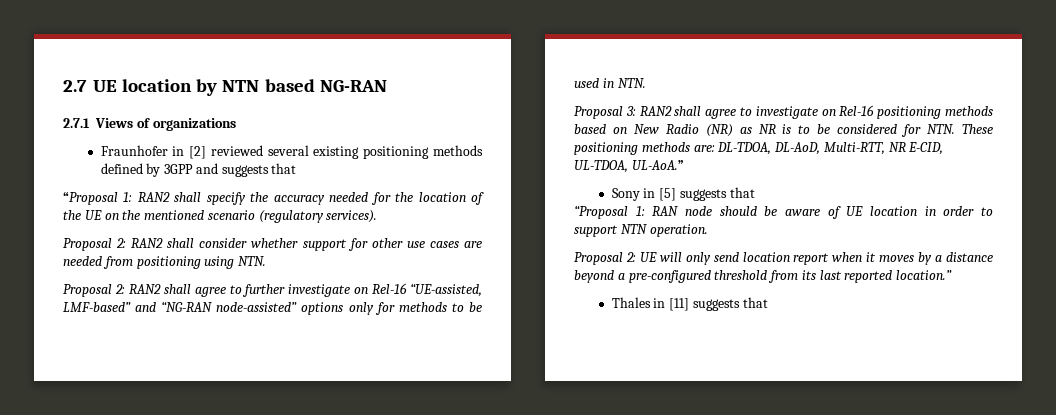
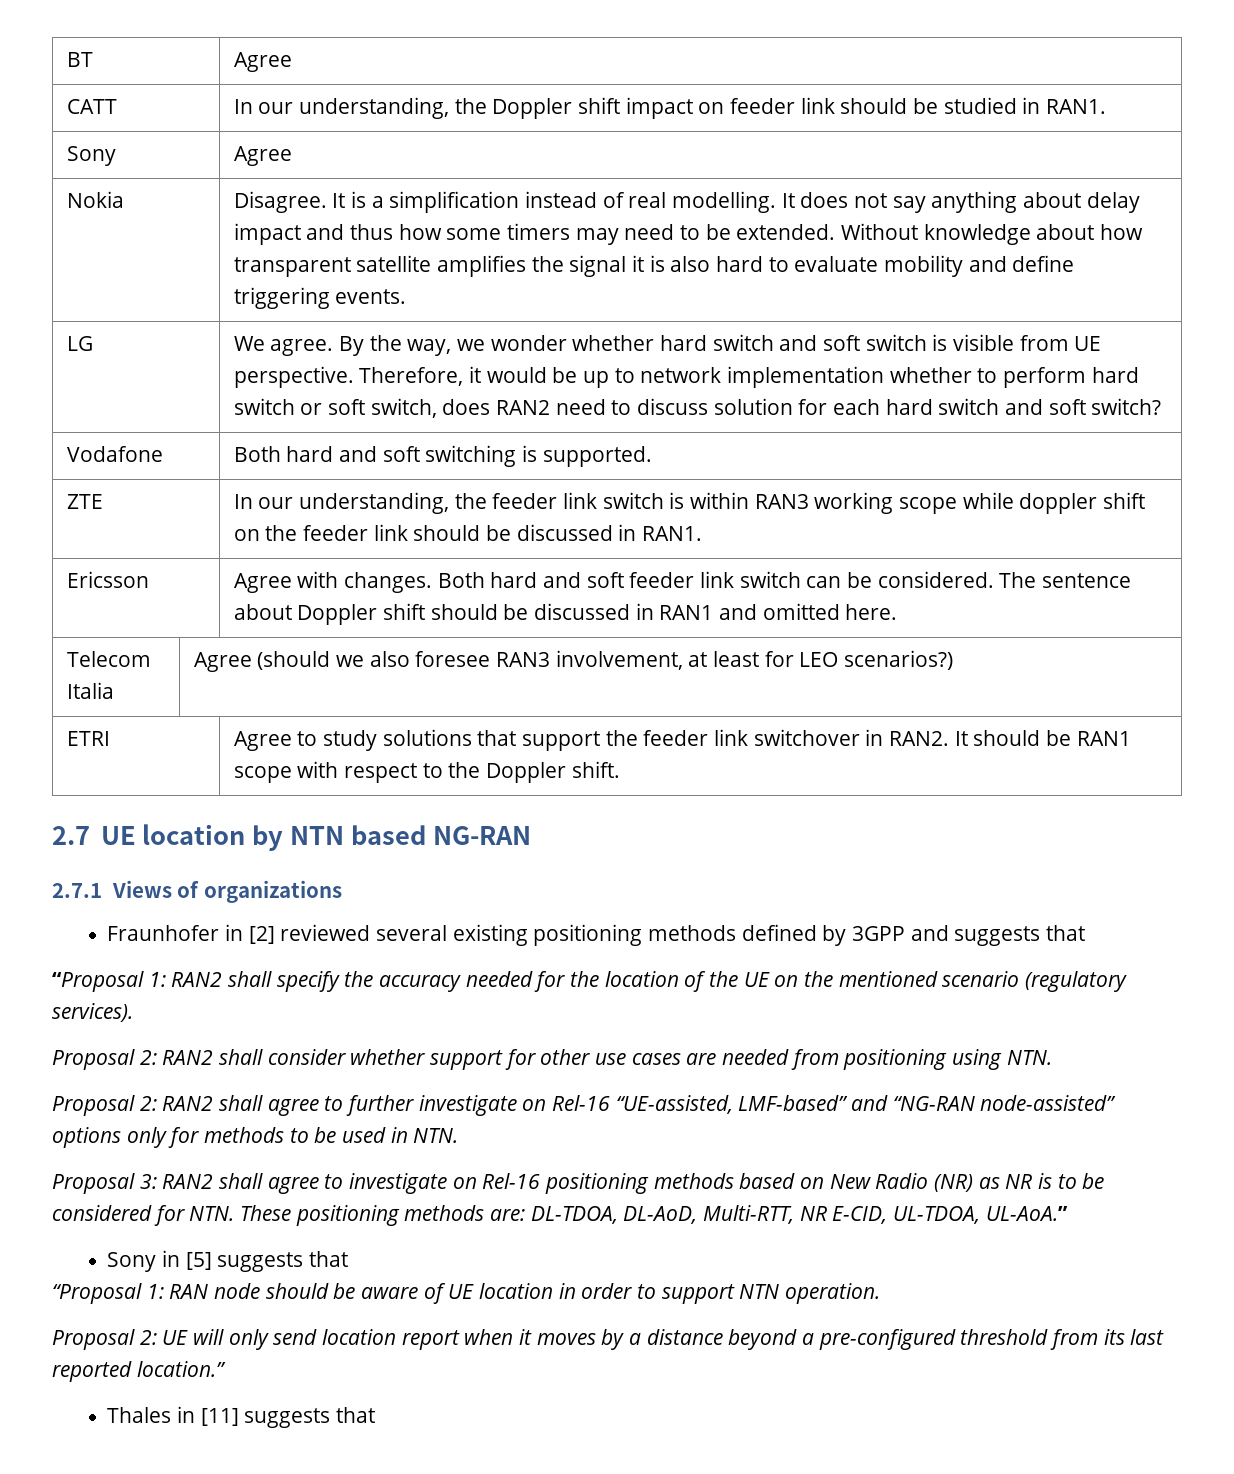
(63, 86) none -> [66,52,93,67] [233,52,292,72] [66,99,117,114] [233,97,1107,119] [66,146,116,166] [233,146,292,166] [66,191,124,208] [233,191,1140,213] [233,223,1144,245] [233,255,1075,277] [233,287,407,309] [66,336,93,351] [233,334,1102,356] [233,366,1139,388] [233,398,1162,418] [66,446,163,462] [233,445,652,467] [66,494,103,509] [233,492,1146,514] [233,524,703,541] [66,571,149,588] [233,571,1132,593] [233,603,898,625] [66,651,151,667] [66,682,114,699] [193,650,954,672] [66,731,110,746] [233,729,1131,751] [233,761,620,783] BT | Agree // CATT | In our understanding, the Doppler shift impact on feeder link should be studied in RAN1. // Sony | Agree // Nokia | Disagree. It is a simplification instead of real modelling. It does not say anything about delay impact and thus how some timers may need to be extended. Without knowledge about how transparent satellite amplifies the signal it is also hard to evaluate mobility and define triggering events. // LG | We agree. By the way, we wonder whether hard switch and soft switch is visible from UE perspective. Therefore, it would be up to network implementation whether to perform hard switch or soft switch, does RAN2 need to discuss solution for each hard switch and soft switch? // Vodafone | Both hard and soft switching is supported. // ZTE | In our understanding, the feeder link switch is within RAN3 working scope while doppler shift on the feeder link should be discussed in RAN1. // Ericsson | Agree with changes. Both hard and soft feeder link switch can be considered. The sentence about Doppler shift should be discussed in RAN1 and omitted here. // Telecom Italia | Agree (should we also foresee RAN3 involvement, at least for LEO scenarios?) // ETRI | Agree to study solutions that support the feeder link switchover in RAN2. It should be RAN1 scope with respect to the Doppler shift. //

